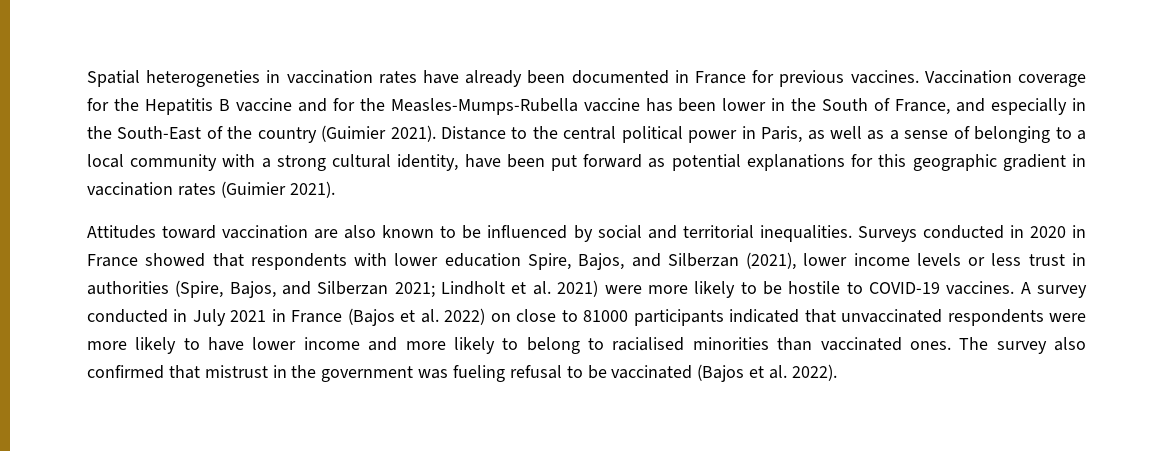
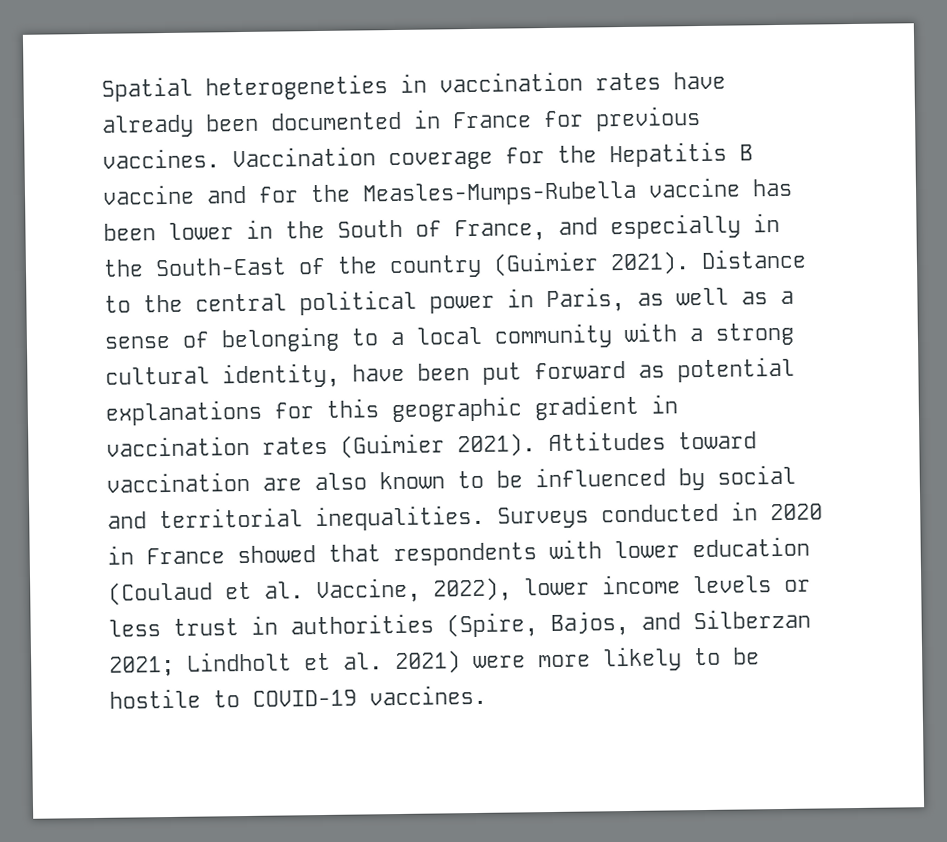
(335, 189) // -> (536, 445) none
[527,252,797,270] Spire, Bajos, and Silberzan (2021), -> [108,577,512,606] (Coulaud et al. Vaccine, 2022),
[1020,282,1088,298] [87,308,1086,326] [87,337,1086,354] [87,364,837,382] A survey conducted in July 2021 in France (Bajos et al. 2022) on close to 81000 participants indicated that unvaccinated respondents were more likely to have lower income and more likely to belong to racialised minorities than vaccinated ones. The survey also confirmed that mistrust in the government was fueling refusal to be vaccinated (Bajos et al. 2022). -> (487, 695) none

